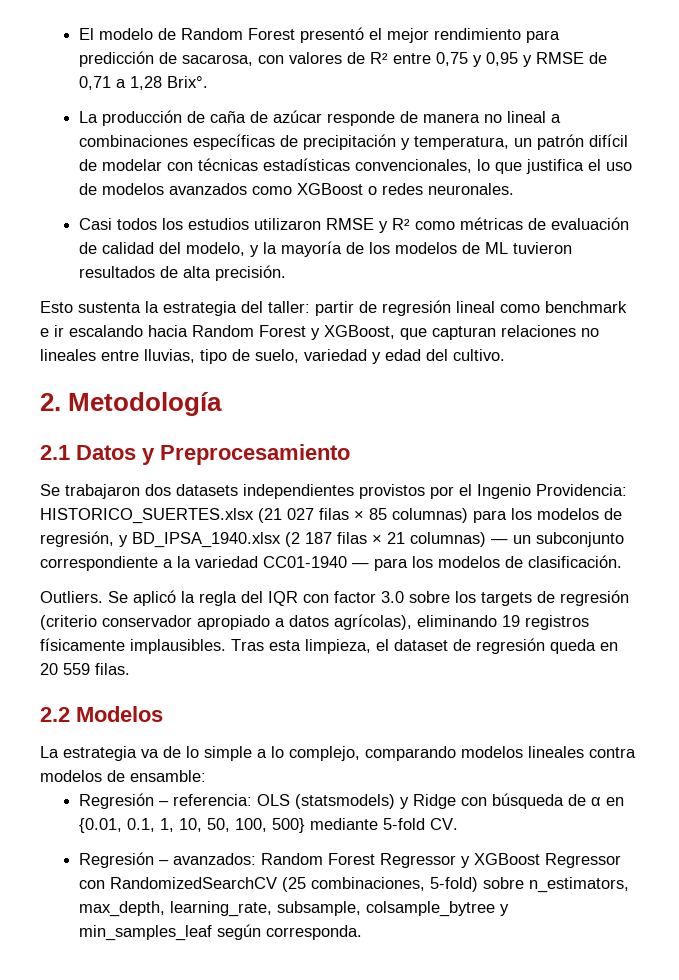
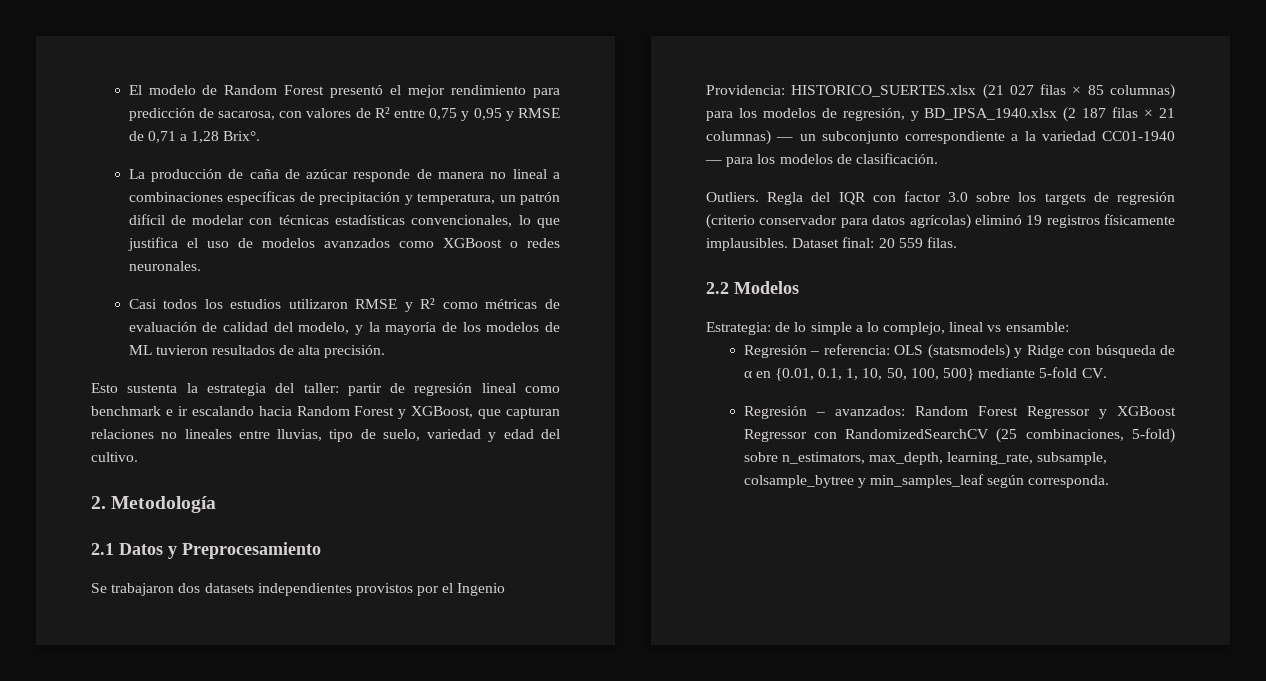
[108,590,237,606] Se aplicó la regla -> [767,192,804,205] Regla
[197,614,589,630] [40,638,618,654] apropiado a datos agrícolas), eliminando 19 registros físicamente implausibles. Tras esta limpieza, el dataset de regresión queda en -> [840,214,1175,229] [706,237,875,251] para datos agrícolas) eliminó 19 registros físicamente implausibles. Dataset final:
[40,746,159,761] La estrategia va -> [706,322,771,335] Estrategia:
[365,746,636,761] [40,770,125,782] comparando modelos lineales contra modelos de -> [949,322,1002,332] lineal vs

